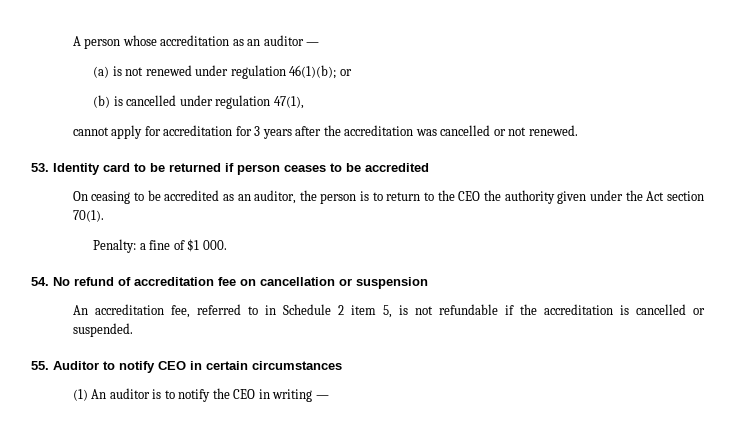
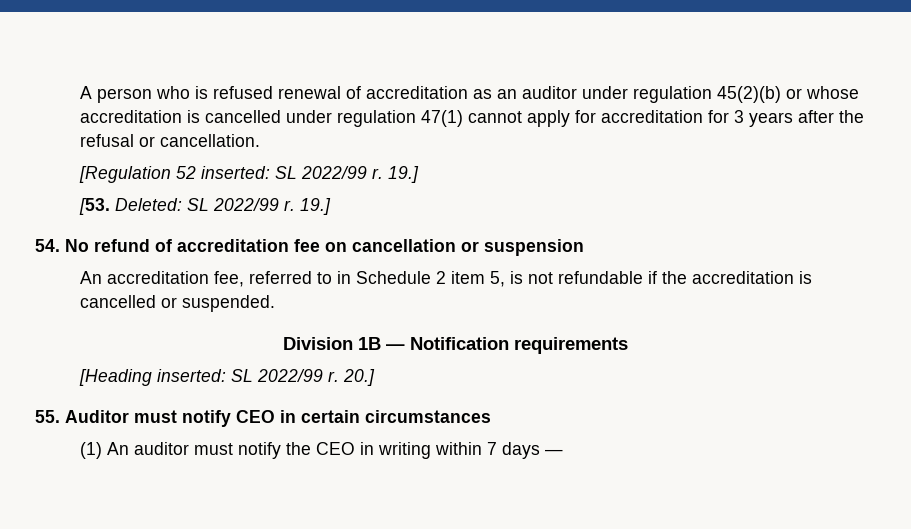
[122,35,320,46] [93,65,352,79] [93,95,111,108] whose accreditation as an auditor — // (a) is not renewed under regulation 46(1)(b); or // (b) -> [156,86,860,103] [80,110,183,123] who is refused renewal of accreditation as an auditor under regulation 45(2)(b) or whose accreditation
[273,96,304,109] 47(1), // -> [421,110,464,127] 47(1)
[344,125,578,136] [31,163,429,175] [72,190,704,204] [72,210,104,222] [93,239,227,253] accreditation was cancelled or not renewed. // 53. Identity card to be returned if person ceases to be accredited // On ceasing to be accredited as an auditor, the person is to return to the CEO the authority given under the Act section 70(1). // Penalty: a fine of $1 000. -> [80,134,261,147] [79,166,420,183] [79,198,332,215] refusal or cancellation. // [Regulation 52 inserted: SL 2022/99 r. 19.] // [53. Deleted: SL 2022/99 r. 19.]
(133, 330) none -> [283,337,628,354] [79,369,376,386] // Division 1B — Notification requirements // [Heading inserted: SL 2022/99 r. 20.]
[103,361,115,370] to -> [134,410,177,423] must
[152,389,175,399] is to -> [194,443,234,455] must
(313, 395) none -> [435,442,541,459] within 7 days

